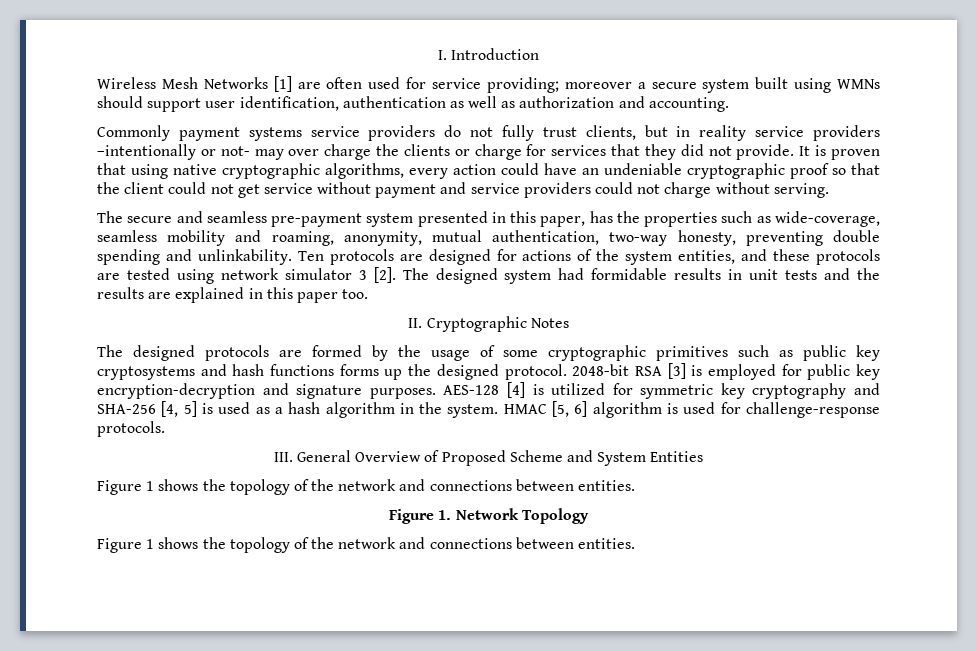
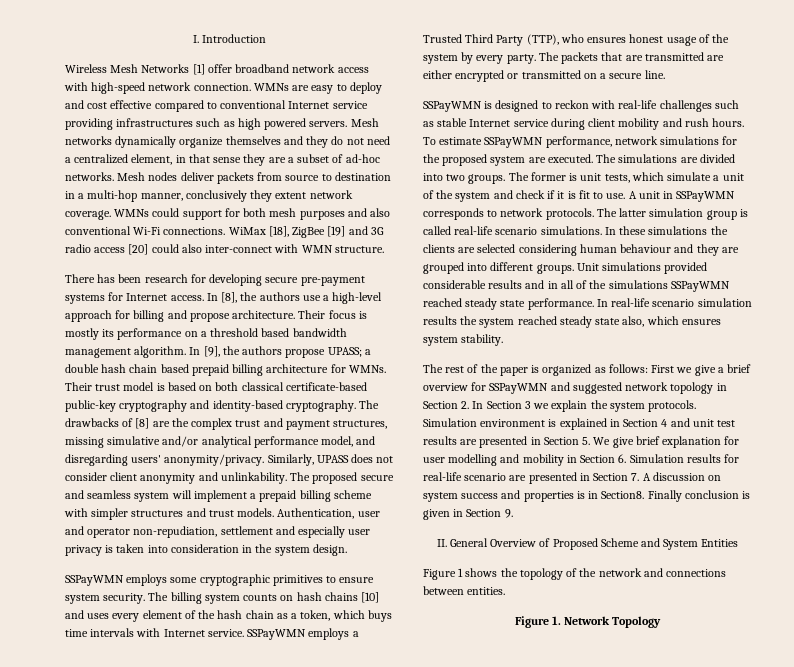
[297,77,880,93] [97,96,729,112] [97,125,880,141] [97,144,881,160] [97,163,880,179] [97,182,829,198] [97,211,880,227] [97,230,881,246] [97,249,880,265] [97,267,881,284] [97,287,369,303] [408,316,569,332] [97,345,880,361] [97,363,880,380] [97,382,881,399] [97,401,880,418] [97,421,165,437] [273,452,293,462] are often used for service providing; moreover a secure system built using WMNs should support user identification, authentication as well as authorization and accounting. // Commonly payment systems service providers do not fully trust clients, but in reality service providers –intentionally or not- may over charge the clients or charge for services that they did not provide. It is proven that using native cryptographic algorithms, every action could have an undeniable cryptographic proof so that the client could not get service without payment and service providers could not charge without serving. // The secure and seamless pre-payment system presented in this paper, has the properties such as wide-coverage, seamless mobility and roaming, anonymity, mutual authentication, two-way honesty, preventing double spending and unlinkability. Ten protocols are designed for actions of the system entities, and these protocols are tested using network simulator 3 [2]. The designed system had formidable results in unit tests and the results are explained in this paper too. // II. Cryptographic Notes // The designed protocols are formed by the usage of some cryptographic primitives such as public key cryptosystems and hash functions forms up the designed protocol. 2048-bit RSA [3] is employed for public key encryption-decryption and signature purposes. AES-128 [4] is utilized for symmetric key cryptography and SHA-256 [4, 5] is used as a hash algorithm in the system. HMAC [5, 6] algorithm is used for challenge-response protocols. // III. -> [207,64,369,73] [64,82,382,94] [65,100,368,112] [65,118,379,130] [65,136,390,148] [65,154,380,166] [65,172,391,184] [65,190,353,202] [65,208,391,220] [65,226,384,238] [65,244,384,255] [65,274,365,286] [65,292,383,304] [65,310,367,322] [65,328,347,340] [65,346,371,358] [65,364,386,376] [65,382,367,391] [65,400,380,412] [65,418,388,430] [65,436,376,448] [65,454,394,466] [65,472,394,484] [65,490,372,502] [64,508,380,520] [65,526,371,538] [65,544,347,556] [65,574,375,586] [65,592,380,604] [65,610,392,622] [65,628,359,640] [423,34,730,46] [423,52,725,64] [423,70,665,82] [423,100,739,112] [423,118,745,130] [423,136,738,148] [423,154,735,166] [423,172,744,184] [423,190,736,202] [423,208,748,220] [423,226,728,235] [423,244,739,256] [423,262,708,274] [423,280,730,292] [423,298,752,310] [423,316,721,328] [423,334,504,346] [423,364,752,376] [423,382,727,394] [423,400,697,412] [423,418,736,430] [423,436,740,448] [423,454,740,466] [423,472,722,484] [423,490,751,502] [423,509,513,520] [436,539,447,547] offer broadband network access with high-speed network connection. WMNs are easy to deploy and cost effective compared to conventional Internet service providing infrastructures such as high powered servers. Mesh networks dynamically organize themselves and they do not need a centralized element, in that sense they are a subset of ad-hoc networks. Mesh nodes deliver packets from source to destination in a multi-hop manner, conclusively they extent network coverage. WMNs could support for both mesh purposes and also conventional Wi-Fi connections. WiMax [18], ZigBee [19] and 3G radio access [20] could also inter-connect with WMN structure. // There has been research for developing secure pre-payment systems for Internet access. In [8], the authors use a high-level approach for billing and propose architecture. Their focus is mostly its performance on a threshold based bandwidth management algorithm. In [9], the authors propose UPASS; a double hash chain based prepaid billing architecture for WMNs. Their trust model is based on both classical certificate-based public-key cryptography and identity-based cryptography. The drawbacks of [8] are the complex trust and payment structures, missing simulative and/or analytical performance model, and disregarding users' anonymity/privacy. Similarly, UPASS does not consider client anonymity and unlinkability. The proposed secure and seamless system will implement a prepaid billing scheme with simpler structures and trust models. Authentication, user and operator non-repudiation, settlement and especially user privacy is taken into consideration in the system design. // SSPayWMN employs some cryptographic primitives to ensure system security. The billing system counts on hash chains [10] and uses every element of the hash chain as a token, which buys time intervals with Internet service. SSPayWMN employs a Trusted Third Party (TTP), who ensures honest usage of the system by every party. The packets that are transmitted are either encrypted or transmitted on a secure line. // SSPayWMN is designed to reckon with real-life challenges such as stable Internet service during client mobility and rush hours. To estimate SSPayWMN performance, network simulations for the proposed system are executed. The simulations are divided into two groups. The former is unit tests, which simulate a unit of the system and check if it is fit to use. A unit in SSPayWMN corresponds to network protocols. The latter simulation group is called real-life scenario simulations. In these simulations the clients are selected considering human behaviour and they are grouped into different groups. Unit simulations provided considerable results and in all of the simulations SSPayWMN reached steady state performance. In real-life scenario simulation results the system reached steady state also, which ensures system stability. // The rest of the paper is organized as follows: First we give a brief overview for SSPayWMN and suggested network topology in Section 2. In Section 3 we explain the system protocols. Simulation environment is explained in Section 4 and unit test results are presented in Section 5. We give brief explanation for user modelling and mobility in Section 6. Simulation results for real-life scenario are presented in Section 7. A discussion on system success and properties is in Section8. Finally conclusion is given in Section 9. // II.
[97,537,636,553] // Figure 1 shows the topology of the network and connections between entities. -> (662, 622) none

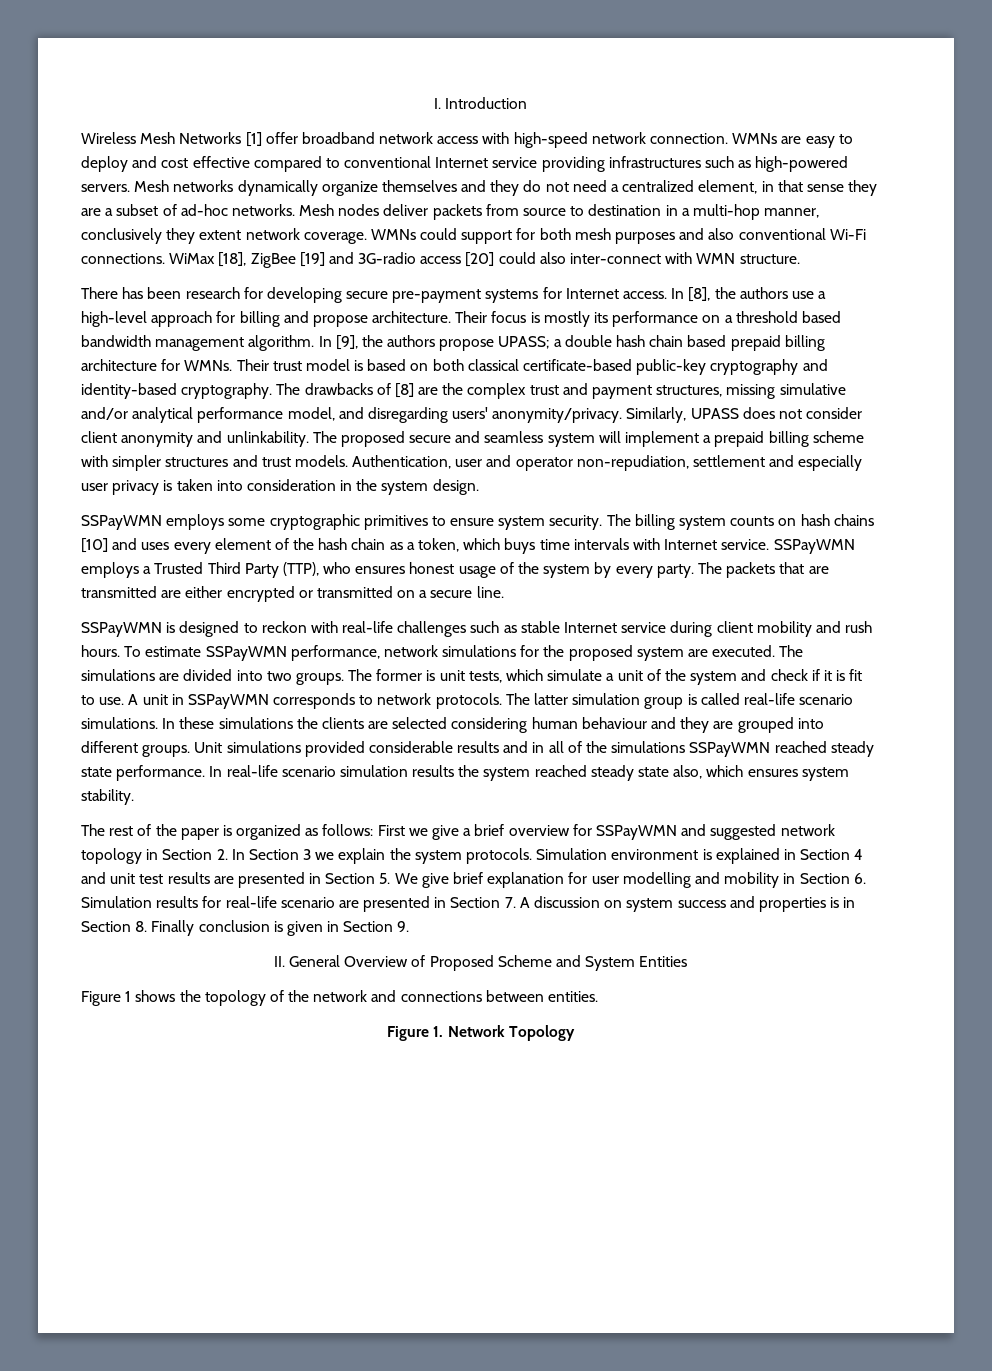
[237,118,307,130] high powered -> [755,156,849,172] high-powered
[370,227,384,235] [65,244,91,253] 3G radio -> [358,252,417,264] 3G-radio
[601,491,645,499] Section8. -> [81,921,148,932] Section 8.

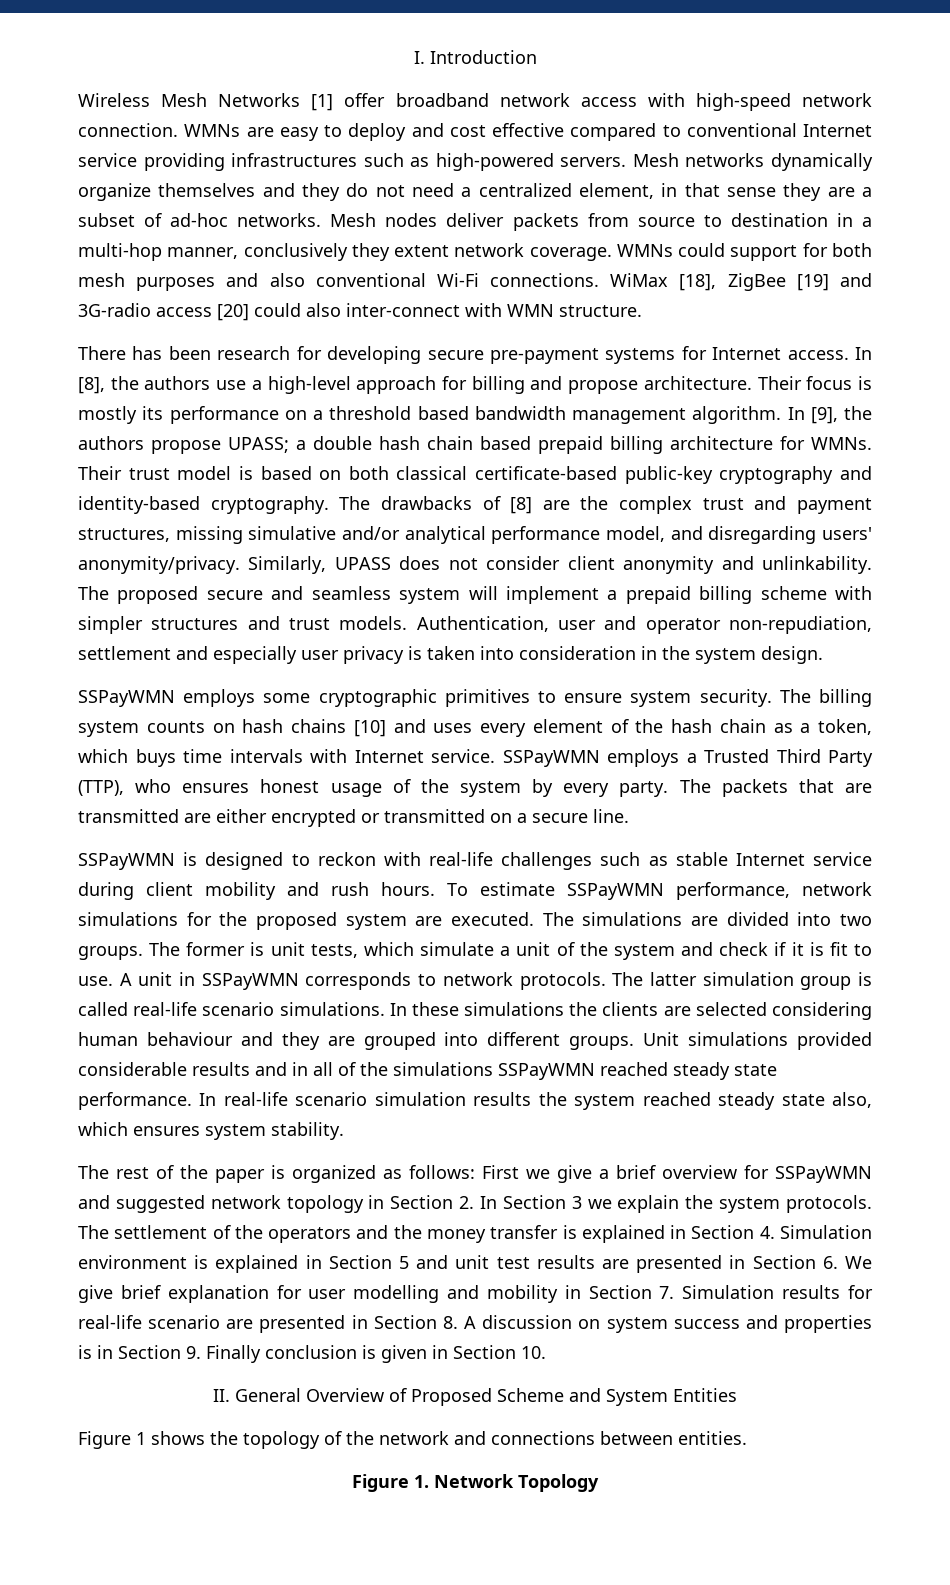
(533, 856) none -> [78,1225,775,1243] The settlement of the operators and the money transfer is explained in Section 4.
[854,849,864,860] 4 -> [398,1256,409,1269] 5
[379,873,391,884] 5. -> [822,1256,838,1269] 6.
[853,873,866,884] 6. -> [659,1286,675,1299] 7.
[504,897,516,908] 7. -> [442,1316,458,1329] 8.
[135,921,148,932] 8. -> [186,1346,201,1359] 9.
[397,921,410,932] 9. -> [521,1346,546,1359] 10.

